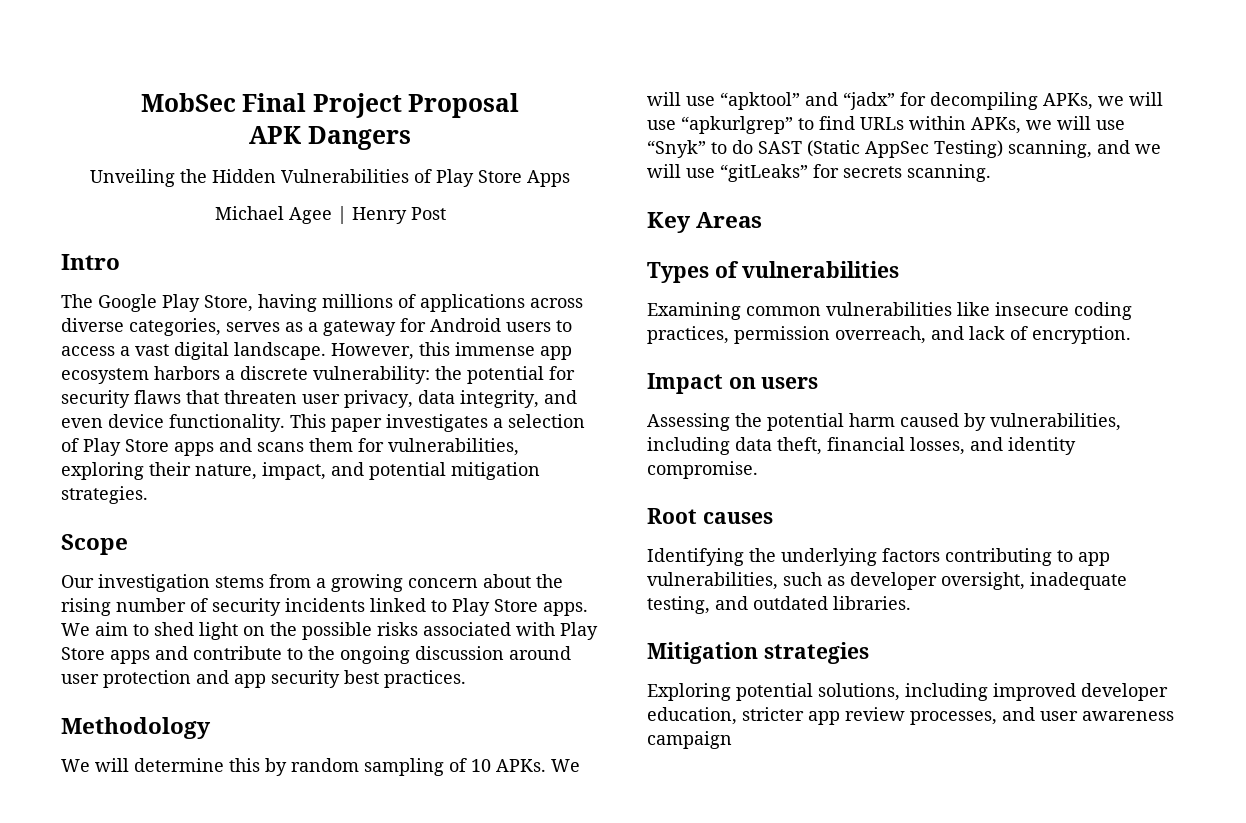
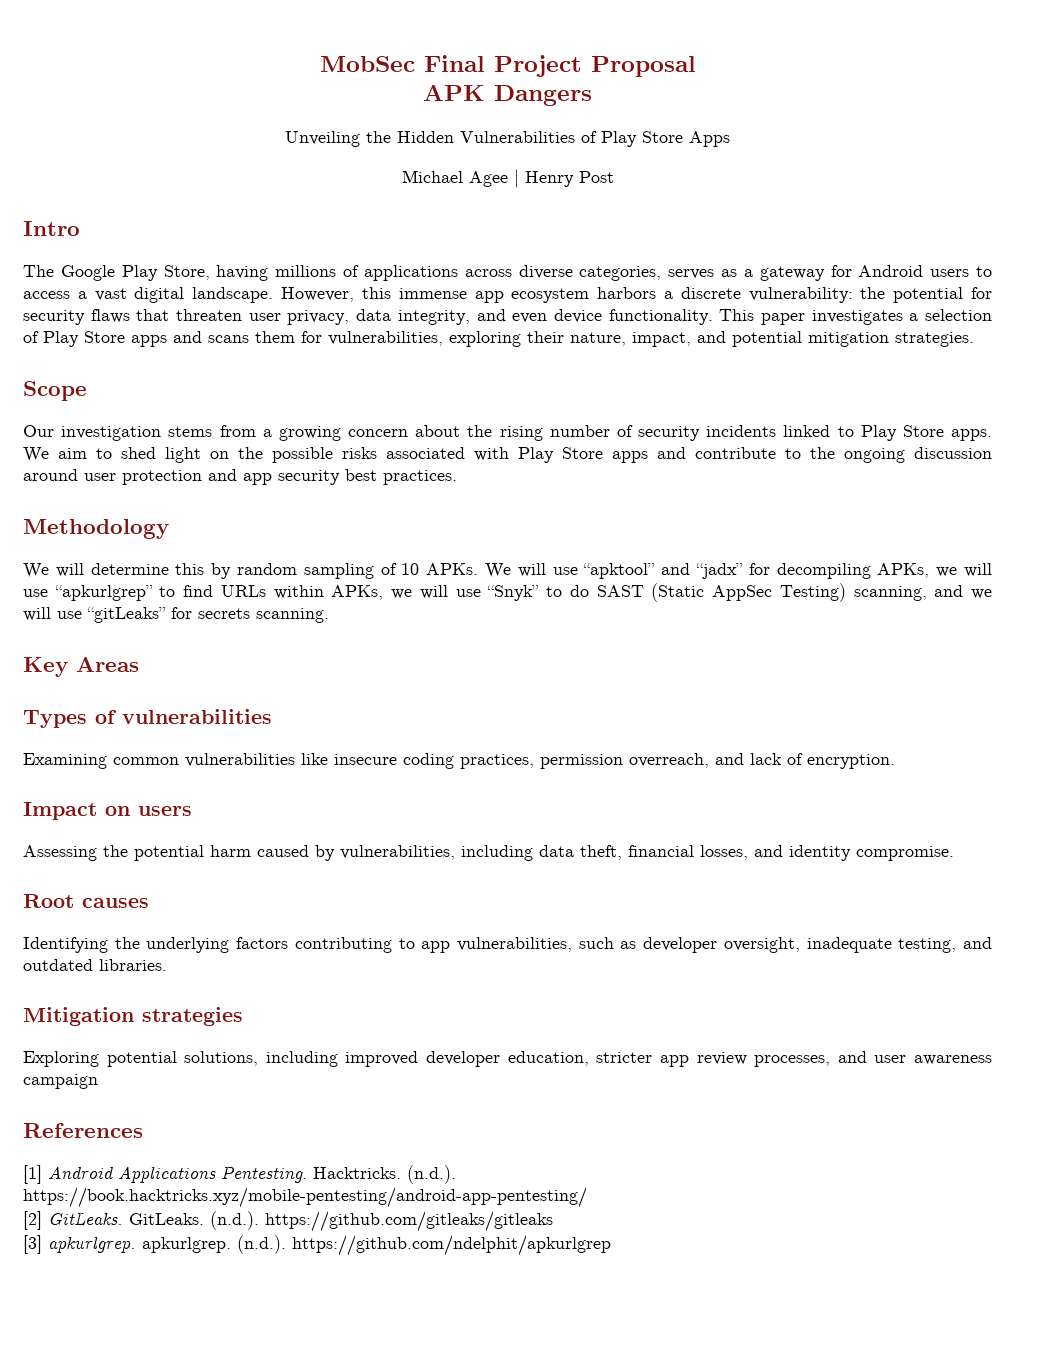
(732, 740) none -> [23,1123,143,1138] [23,1165,456,1184] [23,1187,587,1208] [23,1211,553,1232] [23,1235,611,1256] // References // [1] Android Applications Pentesting. Hacktricks. (n.d.). https://book.hacktricks.xyz/mobile-pentesting/android-app-pentesting/ // [2] GitLeaks. GitLeaks. (n.d.). https://github.com/gitleaks/gitleaks // [3] apkurlgrep. apkurlgrep. (n.d.). https://github.com/ndelphit/apkurlgrep

